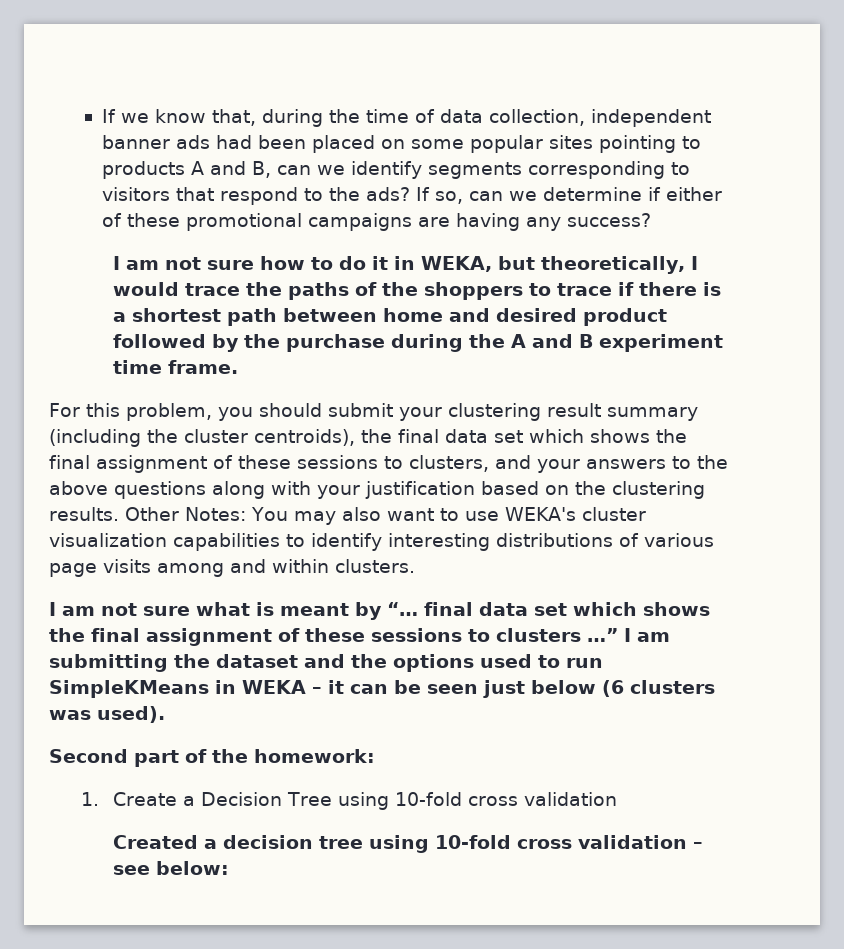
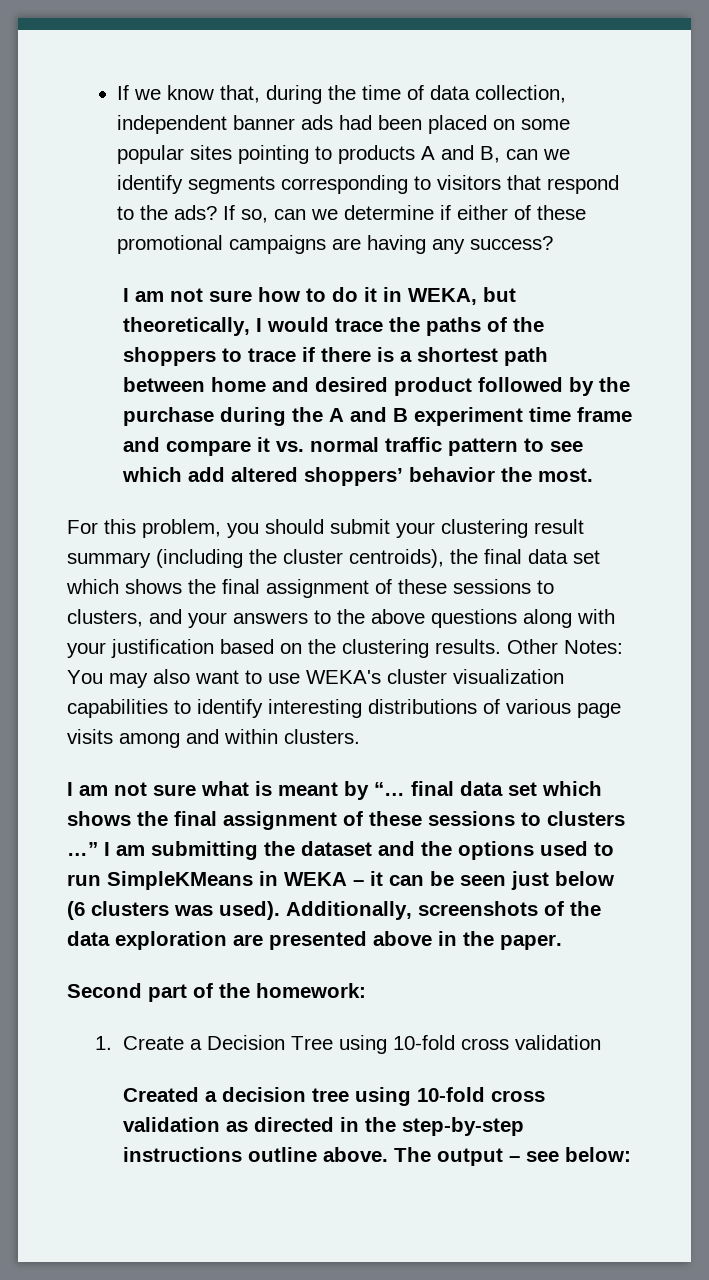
[167,360,238,374] frame. -> [576,407,632,422] [122,437,583,456] [121,467,593,486] frame and compare it vs. normal traffic pattern to see which add altered shoppers’ behavior the most.
(165, 714) none -> [286,901,601,920] [67,931,562,950] Additionally, screenshots of the data exploration are presented above in the paper.
(687, 842) none -> [225,1117,524,1136] [122,1147,503,1166] as directed in the step-by-step instructions outline above. The output

